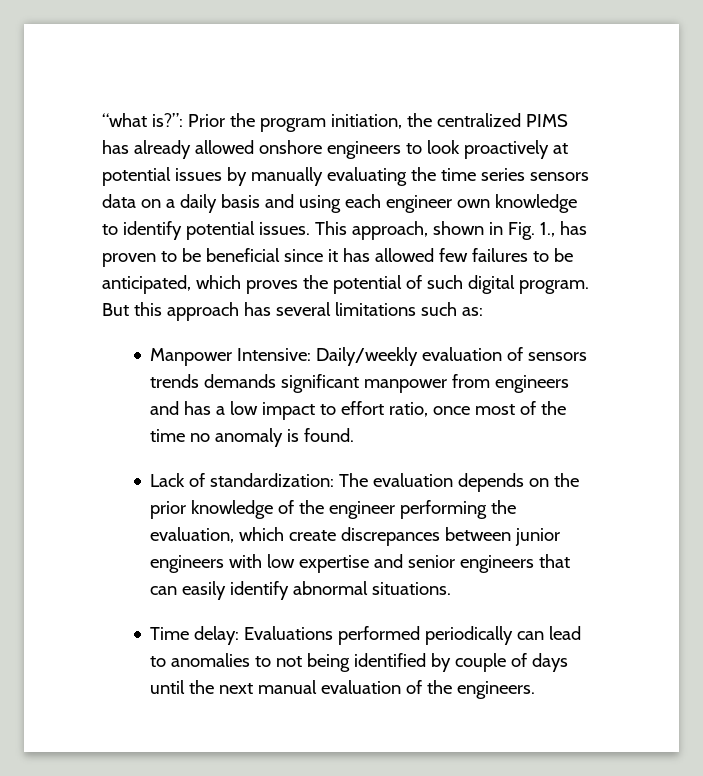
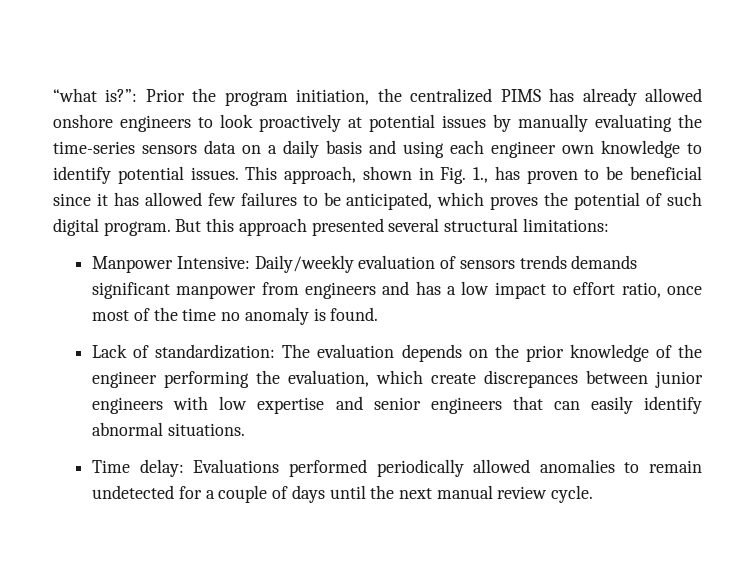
[440,168,525,181] time series -> [53,141,135,154] time-series
[243,302,483,316] has several limitations such as: -> [311,218,609,236] presented several structural limitations:
[517,626,582,640] [150,653,452,672] can lead to anomalies to not being identified by -> [473,459,703,473] [92,485,215,499] allowed anomalies to remain undetected for a
[321,680,536,699] evaluation of the engineers. -> [497,485,594,503] review cycle.

